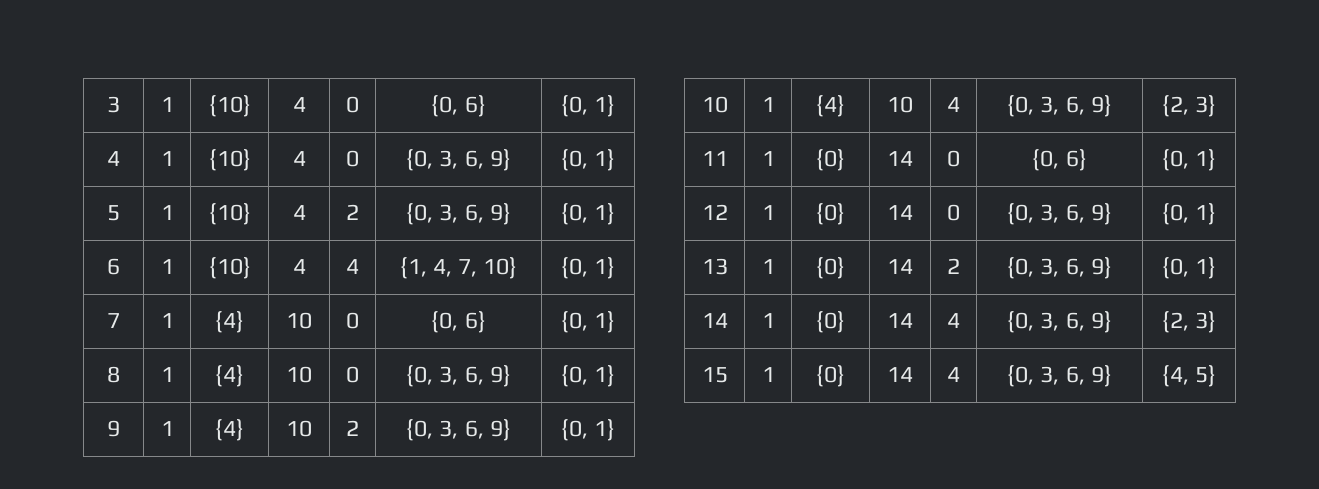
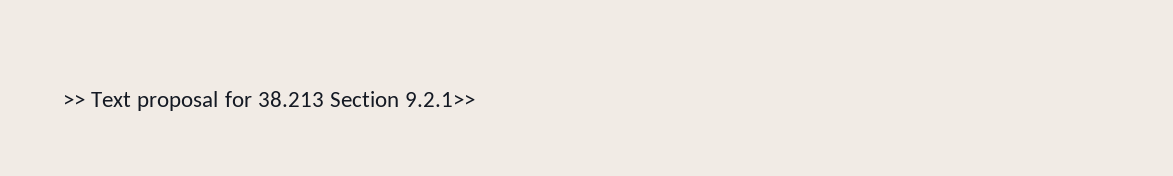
[107,96,120,113] [160,97,174,112] [208,95,251,117] [292,97,306,112] [346,96,359,113] [431,95,486,117] [560,95,616,117] [107,151,120,166] [160,151,174,166] [208,149,251,171] [292,151,306,166] [346,150,359,167] [406,149,511,171] [560,149,616,171] [107,205,120,221] [160,205,174,220] [208,203,251,225] [292,205,306,220] [346,204,359,220] [406,203,511,225] [560,203,616,225] [107,258,120,275] [160,259,174,274] [208,257,251,279] [292,259,306,274] [346,259,359,274] [399,257,518,279] [560,257,616,279] [107,313,120,328] [160,313,174,328] [215,311,244,333] [286,312,312,329] [346,312,359,329] [431,311,486,333] [560,311,616,333] [107,366,120,383] [160,367,174,382] [215,365,244,387] [286,366,312,383] [346,366,359,383] [406,365,511,387] [560,365,616,387] [107,420,120,437] [160,421,174,436] [215,419,244,441] [286,420,312,437] [346,420,359,436] [406,419,511,441] [560,419,616,441] [701,96,728,113] [761,97,775,112] [816,95,845,117] [887,96,913,113] [947,97,960,112] [1007,95,1112,117] [1161,95,1217,117] [701,151,728,166] [761,151,775,166] [816,149,845,171] [887,151,913,166] [947,150,960,167] [1032,149,1087,171] [1161,149,1217,171] [701,204,728,220] [761,205,775,220] [816,203,845,225] [887,205,913,220] [947,204,960,221] [1007,203,1112,225] [1161,203,1217,225] [701,258,728,275] [761,259,775,274] [816,257,845,279] [887,259,913,274] [947,258,960,274] [1007,257,1112,279] [1161,257,1217,279] [701,313,728,328] [761,313,775,328] [816,311,845,333] [887,313,913,328] [947,313,960,328] [1007,311,1112,333] [1161,311,1217,333] [701,367,728,383] [761,367,775,382] [816,365,845,387] [887,367,913,382] [947,367,960,382] [1007,365,1112,387] [1161,365,1217,387] 3 | 1 | {10} | 4 | 0 | {0, 6} | {0, 1} // 4 | 1 | {10} | 4 | 0 | {0, 3, 6, 9} | {0, 1} // 5 | 1 | {10} | 4 | 2 | {0, 3, 6, 9} | {0, 1} // 6 | 1 | {10} | 4 | 4 | {1, 4, 7, 10} | {0, 1} // 7 | 1 | {4} | 10 | 0 | {0, 6} | {0, 1} // 8 | 1 | {4} | 10 | 0 | {0, 3, 6, 9} | {0, 1} // 9 | 1 | {4} | 10 | 2 | {0, 3, 6, 9} | {0, 1} // 10 | 1 | {4} | 10 | 4 | {0, 3, 6, 9} | {2, 3} // 11 | 1 | {0} | 14 | 0 | {0, 6} | {0, 1} // 12 | 1 | {0} | 14 | 0 | {0, 3, 6, 9} | {0, 1} // 13 | 1 | {0} | 14 | 2 | {0, 3, 6, 9} | {0, 1} // 14 | 1 | {0} | 14 | 4 | {0, 3, 6, 9} | {2, 3} // 15 | 1 | {0} | 14 | 4 | {0, 3, 6, 9} | {4, 5} -> [63,91,476,111] >> Text proposal for 38.213 Section 9.2.1>>

